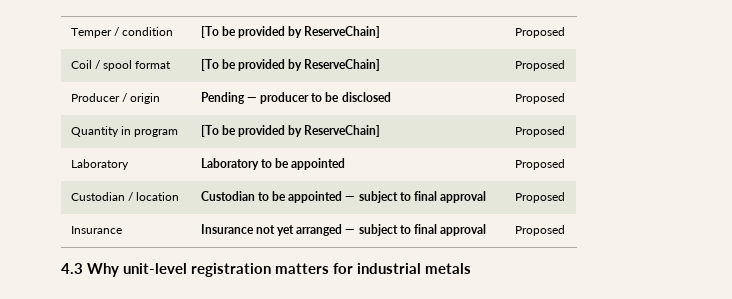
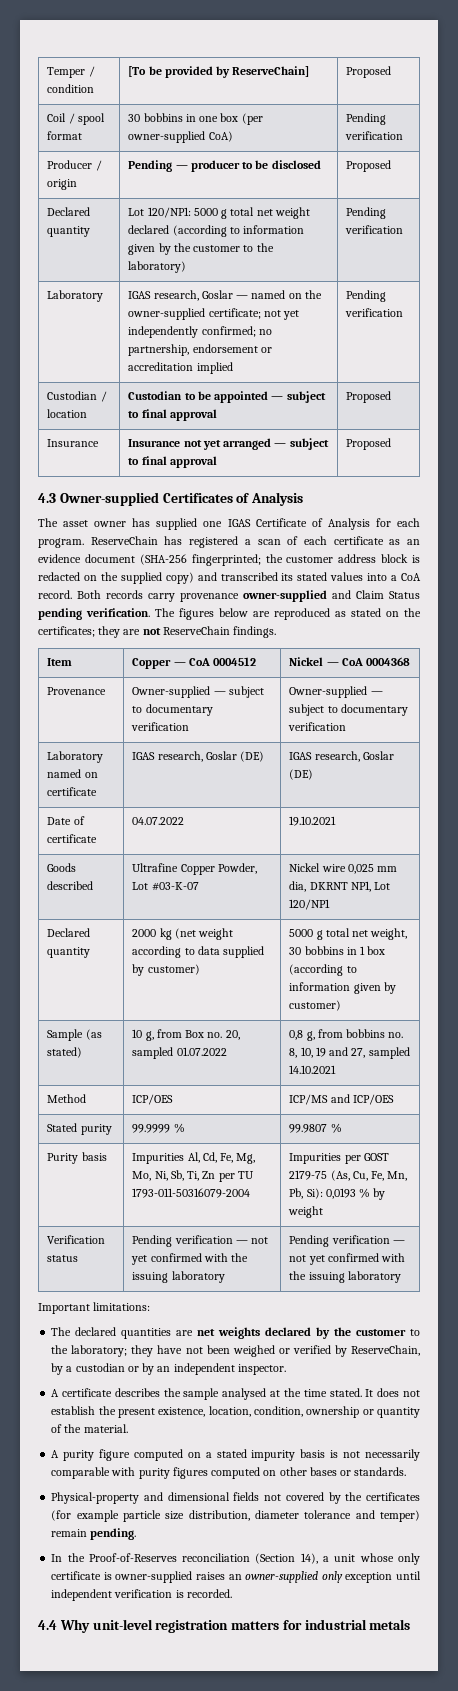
[200,59,381,71] [514,60,565,71] [To be provided by ReserveChain] | Proposed -> [128,113,263,125] [128,131,233,143] [346,113,387,125] [345,131,404,140] 30 bobbins in one box (per owner-supplied CoA) | Pending verification
[70,126,179,137] [200,125,381,137] [514,126,565,137] [70,159,129,170] [200,158,346,170] [514,159,565,170] Quantity in program | [To be provided by ReserveChain] | Proposed // Laboratory | Laboratory to be appointed | Proposed -> [47,207,91,216] [47,226,91,237] [128,207,310,219] [128,225,305,237] [128,243,274,255] [128,261,187,273] [346,207,387,219] [345,225,404,234] [47,290,104,302] [128,290,322,301] [128,308,300,320] [128,326,272,338] [128,344,272,356] [128,362,233,374] [346,290,387,302] [345,308,404,317] Declared quantity | Lot 120/NP1: 5000 g total net weight declared (according to information given by the customer to the laboratory) | Pending verification // Laboratory | IGAS research, Goslar — named on the owner-supplied certificate; not yet independently confirmed; no partnership, endorsement or accreditation implied | Pending verification
(83, 268) none -> [59,492,304,506] [38,518,420,530] [38,536,420,548] [38,554,420,566] [38,572,422,584] [38,590,420,602] [38,608,421,620] [38,626,277,638] [47,658,73,666] [132,657,257,669] [289,657,411,666] [47,687,107,695] [132,686,264,698] [132,704,213,716] [131,722,190,731] [289,686,383,698] [289,704,408,716] [288,722,347,731] [47,751,104,763] [47,769,98,778] [47,787,98,796] [132,751,265,762] [289,751,394,762] [289,769,314,780] [47,816,85,825] [47,834,98,843] [132,817,185,825] [289,816,337,826] [47,863,77,872] [47,881,94,890] [132,863,257,875] [132,882,199,891] [289,863,398,874] [289,881,391,892] [289,899,331,910] [47,928,91,937] [47,947,91,958] [132,928,234,940] [132,946,265,958] [132,964,200,976] [289,928,408,940] [289,946,386,955] [289,964,357,976] [289,982,396,994] [289,1000,342,1011] [47,1029,102,1041] [47,1047,83,1058] [132,1029,240,1041] [132,1047,227,1059] [289,1029,404,1041] [289,1047,410,1059] [289,1065,337,1074] [47,1094,87,1103] [132,1094,174,1105] [289,1094,394,1105] [47,1123,112,1135] [132,1123,185,1133] [289,1123,342,1133] [47,1152,107,1164] [132,1152,256,1164] [132,1170,254,1182] [132,1188,251,1198] [289,1153,389,1164] [289,1170,408,1181] [289,1188,386,1200] [288,1206,324,1218] [47,1235,106,1244] [47,1255,79,1262] [132,1235,269,1247] [131,1253,249,1265] [132,1271,225,1283] [289,1235,405,1247] [289,1253,406,1265] [289,1271,401,1283] [38,1302,151,1314] [51,1327,421,1339] [51,1345,420,1357] [51,1363,286,1375] [51,1388,420,1400] [51,1406,421,1418] [51,1424,128,1433] [51,1449,420,1461] [51,1467,407,1479] [51,1492,421,1504] [51,1510,421,1522] [51,1528,137,1540] [51,1553,421,1565] [51,1571,421,1583] [51,1589,232,1601] [38,1620,57,1630] Owner-supplied Certificates of Analysis // The asset owner has supplied one IGAS Certificate of Analysis for each program. ReserveChain has registered a scan of each certificate as an evidence document (SHA-256 fingerprinted; the customer address block is redacted on the supplied copy) and transcribed its stated values into a CoA record. Both records carry provenance owner-supplied and Claim Status pending verification. The figures below are reproduced as stated on the certificates; they are not ReserveChain findings. // Item | Copper — CoA 0004512 | Nickel — CoA 0004368 // Provenance | Owner-supplied — subject to documentary verification | Owner-supplied — subject to documentary verification // Laboratory named on certificate | IGAS research, Goslar (DE) | IGAS research, Goslar (DE) // Date of certificate | 04.07.2022 | 19.10.2021 // Goods described | Ultrafine Copper Powder, Lot #03-K-07 | Nickel wire 0,025 mm dia, DKRNT NP1, Lot 120/NP1 // Declared quantity | 2000 kg (net weight according to data supplied by customer) | 5000 g total net weight, 30 bobbins in 1 box (according to information given by customer) // Sample (as stated) | 10 g, from Box no. 20, sampled 01.07.2022 | 0,8 g, from bobbins no. 8, 10, 19 and 27, sampled 14.10.2021 // Method | ICP/OES | ICP/MS and ICP/OES // Stated purity | 99.9999 % | 99.9807 % // Purity basis | Impurities Al, Cd, Fe, Mg, Mo, Ni, Sb, Ti, Zn per TU 1793-011-50316079-2004 | Impurities per GOST 2179-75 (As, Cu, Fe, Mn, Pb, Si): 0,0193 % by weight // Verification status | Pending verification — not yet confirmed with the issuing laboratory | Pending verification — not yet confirmed with the issuing laboratory // Important limitations: // The declared quantities are net weights declared by the customer to the laboratory; they have not been weighed or verified by ReserveChain, by a custodian or by an independent inspector. // A certificate describes the sample analysed at the time stated. It does not establish the present existence, location, condition, ownership or quantity of the material. // A purity figure computed on a stated impurity basis is not necessarily comparable with purity figures computed on other bases or standards. // Physical-property and dimensional fields not covered by the certificates (for example particle size distribution, diameter tolerance and temper) remain pending. // In the Proof-of-Reserves reconciliation (Section 14), a unit whose only certificate is owner-supplied raises an owner-supplied only exception until independent verification is recorded. // 4.4

